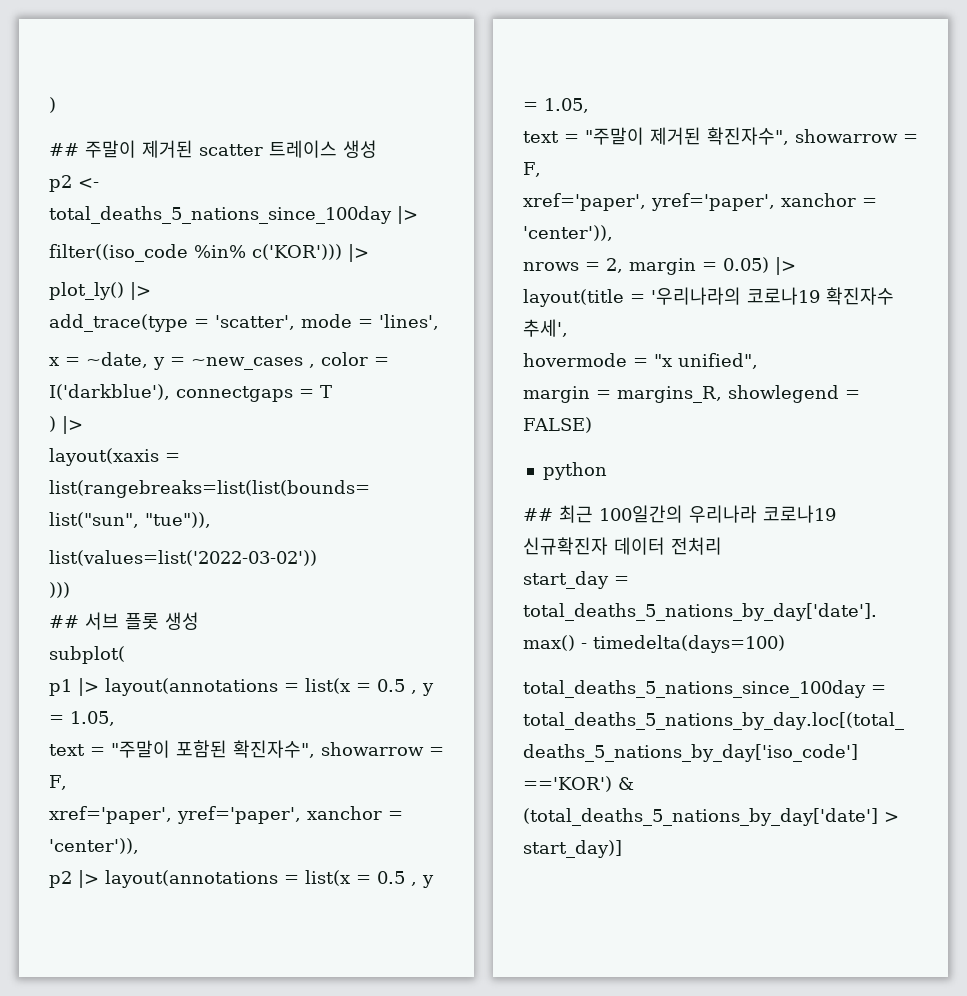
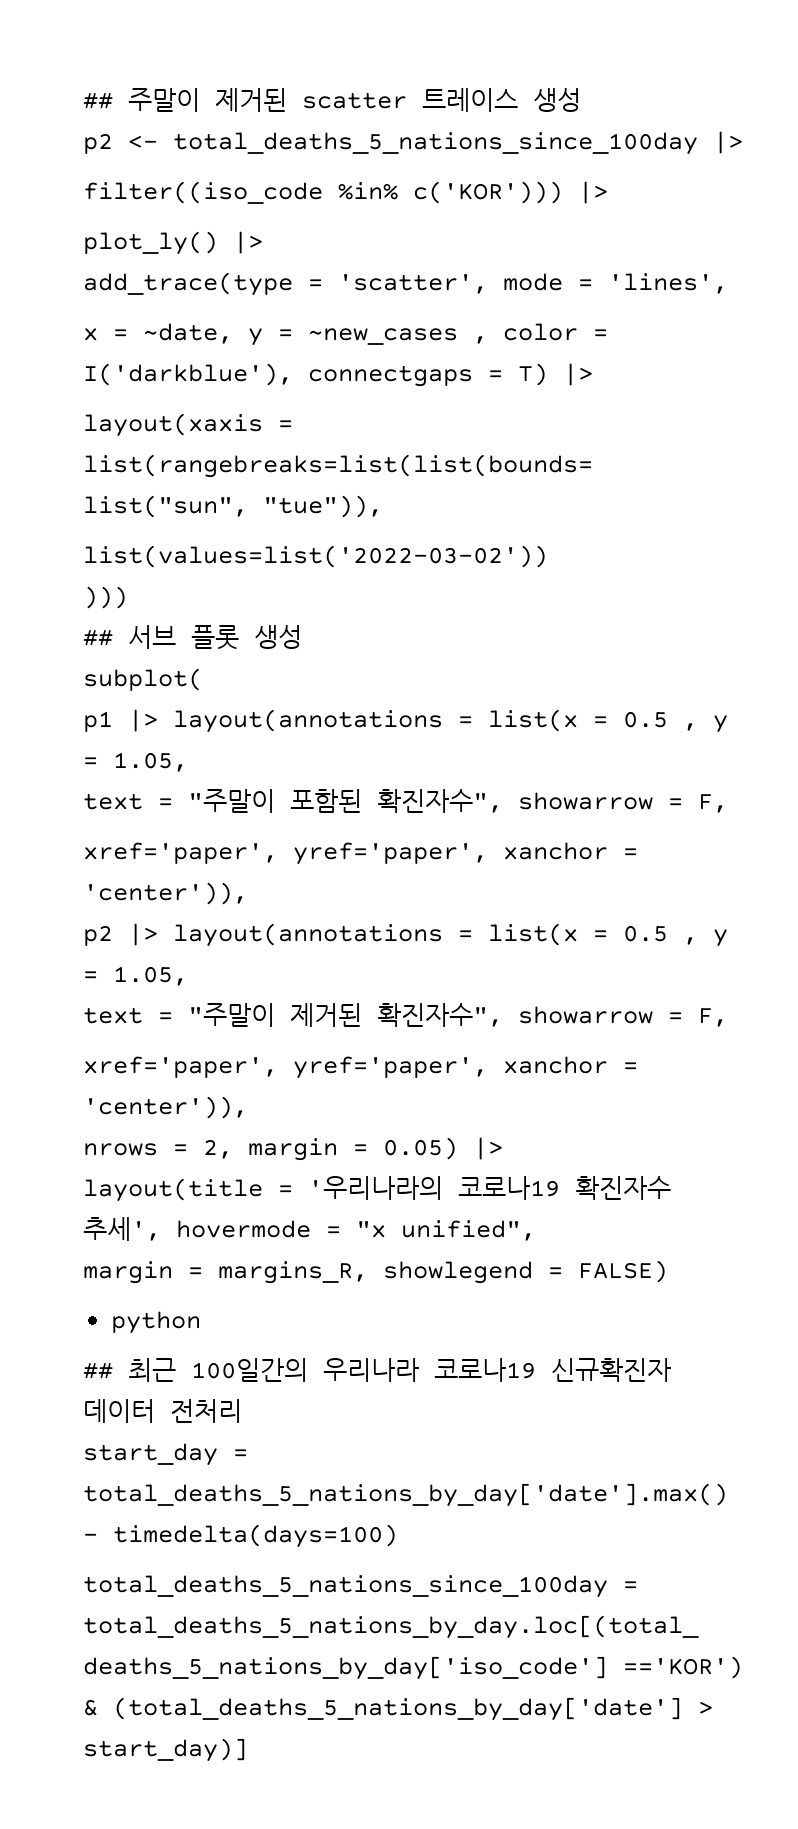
[49,97,56,113] ) // -> (83, 100) none
[320,385,332,398] [49,416,56,432] T // ) -> [518,363,548,386] T)
(568, 328) // -> (161, 1229) none

